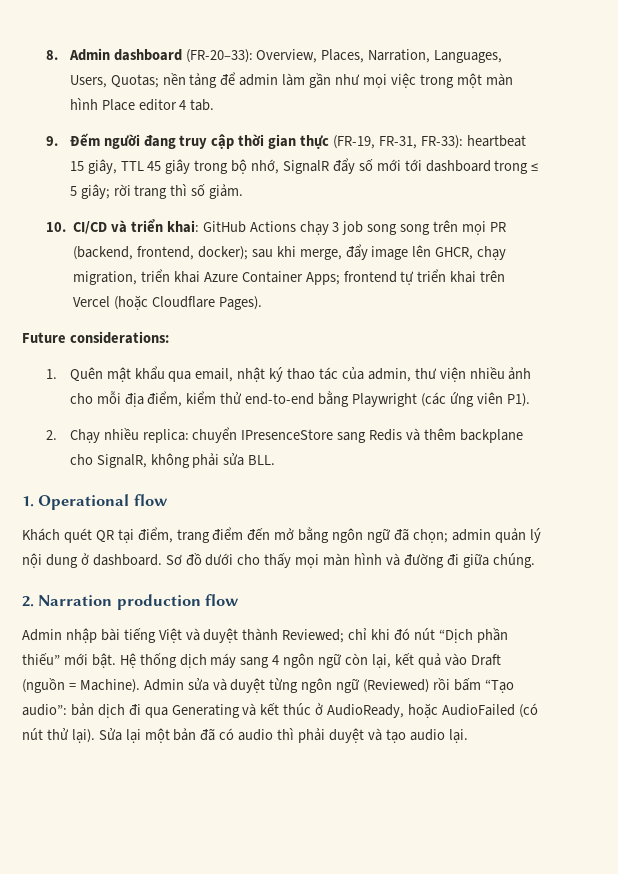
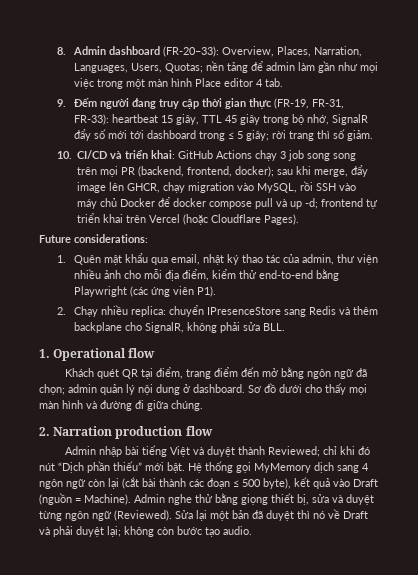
[73,269,340,285] migration, triển khai Azure Container Apps; -> [188,181,357,193] [77,197,319,209] migration vào MySQL, rồi SSH vào máy chủ Docker để docker compose pull và up -d;
[179,653,237,668] dịch máy -> [236,462,334,473] gọi MyMemory dịch
[371,654,391,668] lại, -> [108,477,291,489] lại (cắt bài thành các đoạn ≤ 500 byte),
(184, 685) none -> [168,493,309,505] nghe thử bằng giọng thiết bị,
[363,678,514,693] [22,703,538,718] [22,728,95,743] (Reviewed) rồi bấm “Tạo audio”: bản dịch đi qua Generating và kết thúc ở AudioReady, hoặc AudioFailed (có nút thử lại). -> [114,510,172,521] (Reviewed).
[219,728,468,743] có audio thì phải duyệt và tạo audio lại. -> [266,509,368,521] [39,526,252,537] duyệt thì nó về Draft và phải duyệt lại; không còn bước tạo audio.

